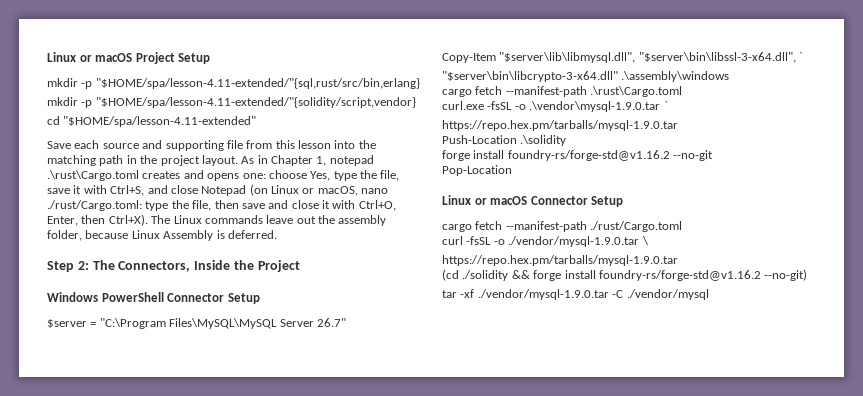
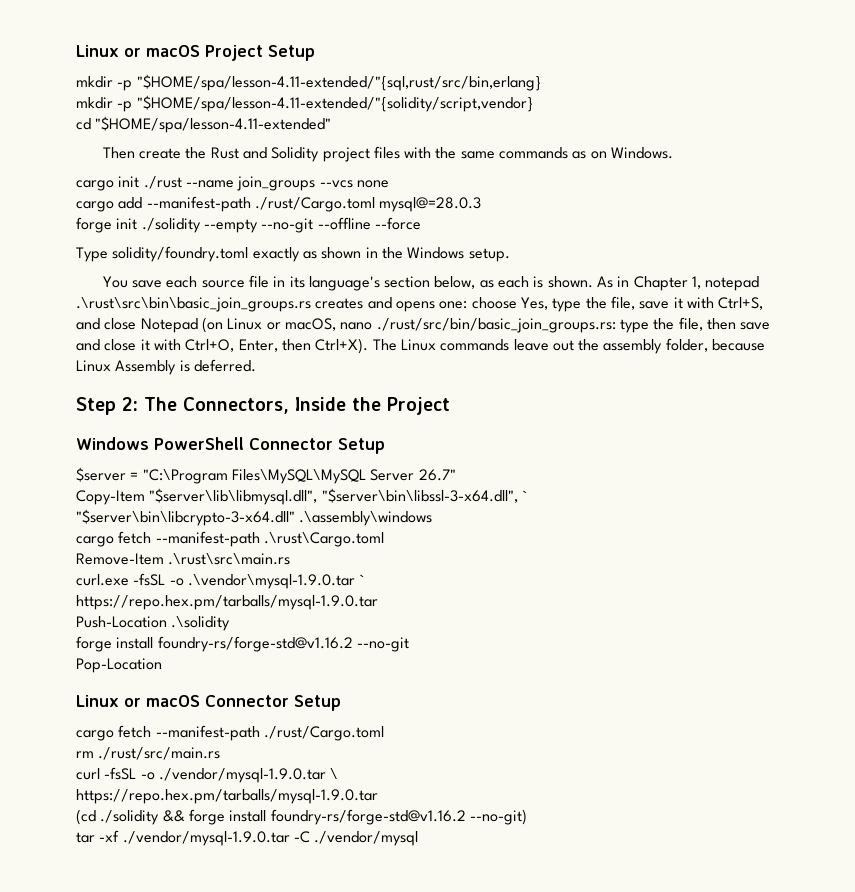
[47,140,376,151] [47,155,238,166] Save each source and supporting file from this lesson into the matching path in the project layout. -> [102,146,674,162] [76,176,389,191] [76,196,482,212] [76,217,421,233] [76,246,510,262] [102,275,593,291] Then create the Rust and Solidity project files with the same commands as on Windows. // cargo init ./rust --name join_groups --vcs none // cargo add --manifest-path ./rust/Cargo.toml mysql@=28.0.3 // forge init ./solidity --empty --no-git --offline --force // Type solidity/foundry.toml exactly as shown in the Windows setup. // You save each source file in its language's section below, as each is shown.
[47,170,139,181] .\rust\Cargo.toml -> [76,297,311,312] .\rust\src\bin\basic_join_groups.rs
[47,200,142,211] ./rust/Cargo.toml: -> [376,318,616,333] ./rust/src/bin/basic_join_groups.rs:
(683, 91) none -> [76,553,291,565] // Remove-Item .\rust\src\main.rs
(683, 226) none -> [76,747,221,760] // rm ./rust/src/main.rs

